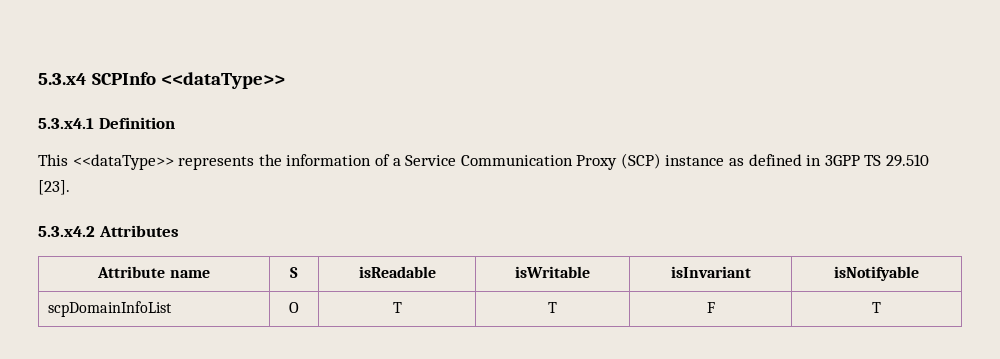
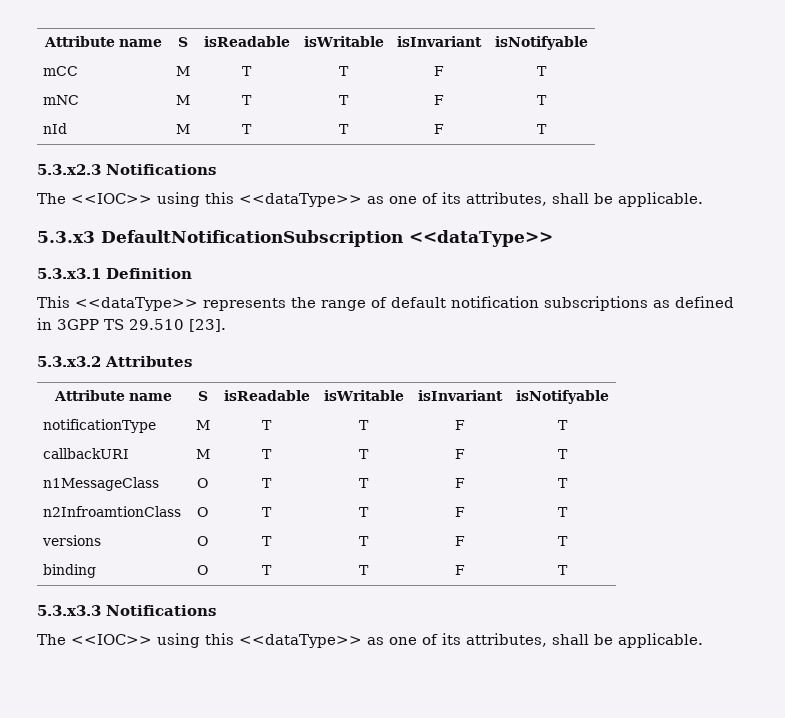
[38,72,157,85] 5.3.x4 SCPInfo -> [43,36,162,47] [177,37,188,47] [203,36,290,47] [303,36,384,47] [397,36,482,47] [494,36,588,50] [43,66,79,76] [175,66,190,76] [242,66,252,76] [339,66,349,76] [434,66,444,76] [536,66,547,76] [43,95,80,105] [175,95,190,105] [242,95,252,105] [339,95,349,105] [434,95,444,105] [536,95,547,105] [43,123,68,134] [175,124,190,134] [242,124,252,134] [339,124,349,134] [434,124,444,134] [536,124,547,134] [37,164,216,175] [37,192,703,207] [37,230,403,247] Attribute name | S | isReadable | isWritable | isInvariant | isNotifyable // mCC | M | T | T | F | T // mNC | M | T | T | F | T // nId | M | T | T | F | T // 5.3.x2.3 Notifications // The <<IOC>> using this <<dataType>> as one of its attributes, shall be applicable. // 5.3.x3 DefaultNotificationSubscription
[38,118,94,129] 5.3.x4.1 -> [37,268,101,279] 5.3.x3.1
[286,153,725,170] information of a Service Communication Proxy (SCP) instance -> [321,296,648,311] range of default notification subscriptions
[38,226,95,237] 5.3.x4.2 -> [37,356,101,367] 5.3.x3.2
[47,301,172,317] [289,302,299,313] [392,302,402,313] [548,302,557,313] [706,302,715,313] [872,302,881,313] scpDomainInfoList | O | T | T | F | T -> [43,419,157,433] [195,420,210,430] [262,420,272,430] [359,420,369,430] [454,420,465,430] [557,420,568,430] [43,448,130,459] [195,449,210,459] [262,449,272,459] [359,449,369,459] [454,449,465,459] [557,449,568,459] [43,477,160,491] [197,478,208,488] [262,478,272,488] [359,478,369,488] [454,478,465,488] [557,478,568,488] [43,506,182,517] [197,507,208,517] [262,507,272,517] [359,507,369,517] [454,507,465,517] [557,507,568,517] [42,535,102,546] [197,536,208,546] [262,536,272,546] [359,536,369,546] [454,536,465,546] [557,536,568,546] [43,564,97,578] [197,565,208,575] [262,565,272,575] [359,565,369,575] [454,565,465,575] [557,565,568,575] [37,605,216,616] [37,633,703,648] notificationType | M | T | T | F | T // callbackURI | M | T | T | F | T // n1MessageClass | O | T | T | F | T // n2InfroamtionClass | O | T | T | F | T // versions | O | T | T | F | T // binding | O | T | T | F | T // 5.3.x3.3 Notifications // The <<IOC>> using this <<dataType>> as one of its attributes, shall be applicable.

